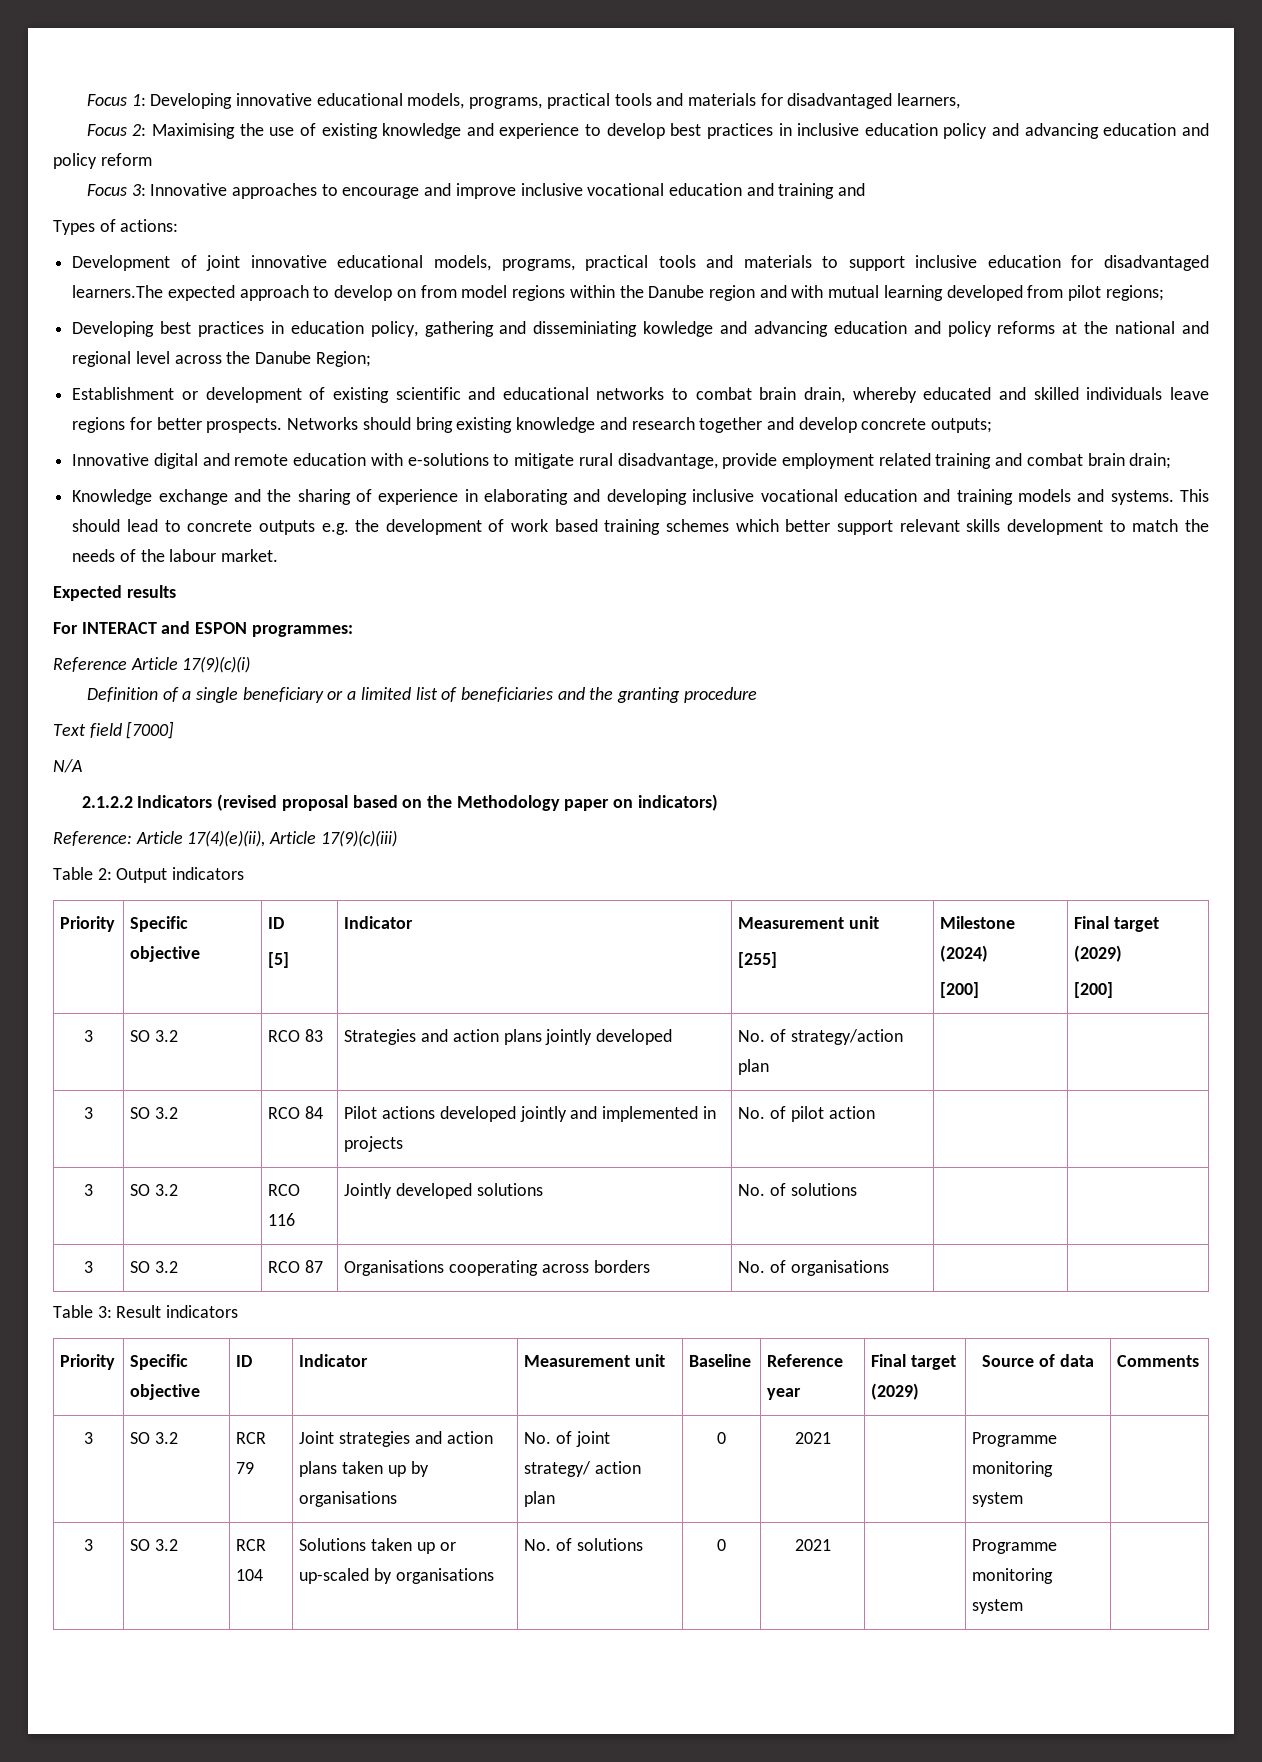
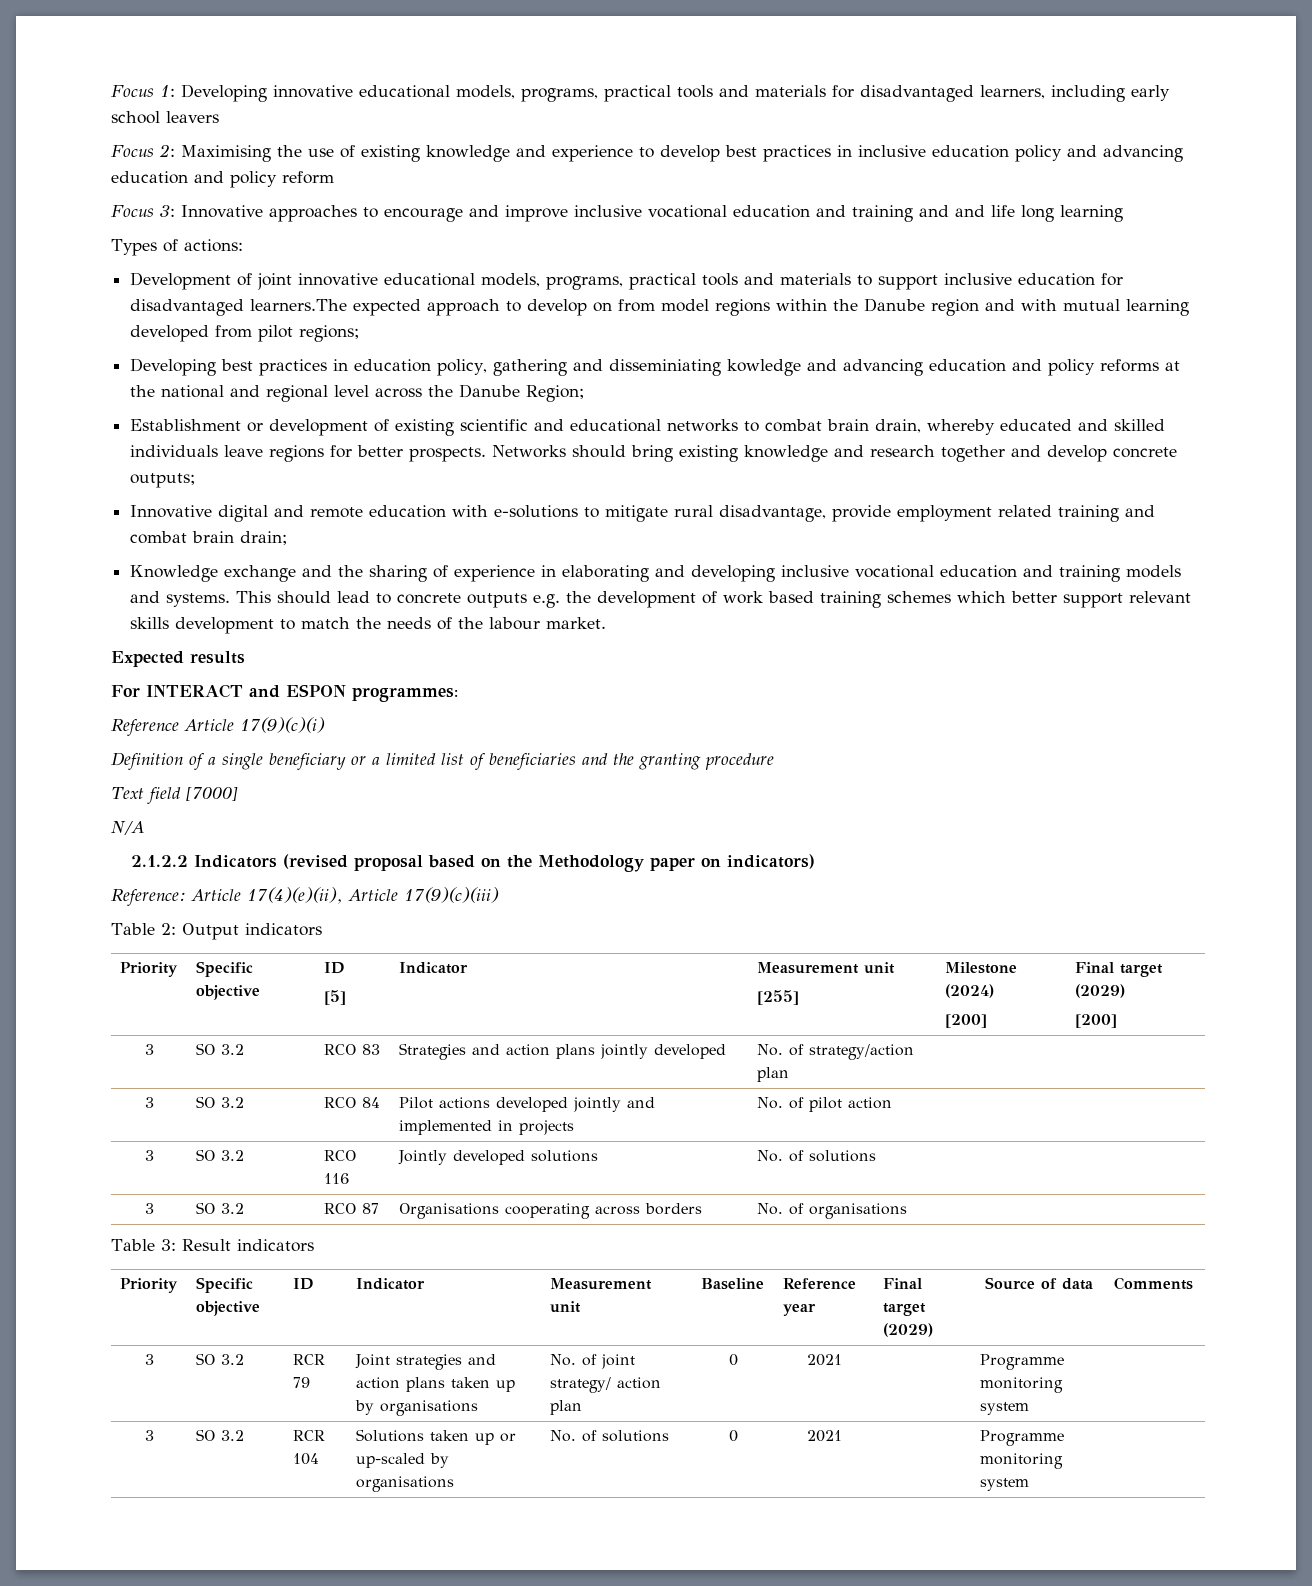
(961, 101) none -> [1051,85,1170,102] [111,111,219,124] including early school leavers
(866, 189) none -> [955,205,1123,222] and life long learning

